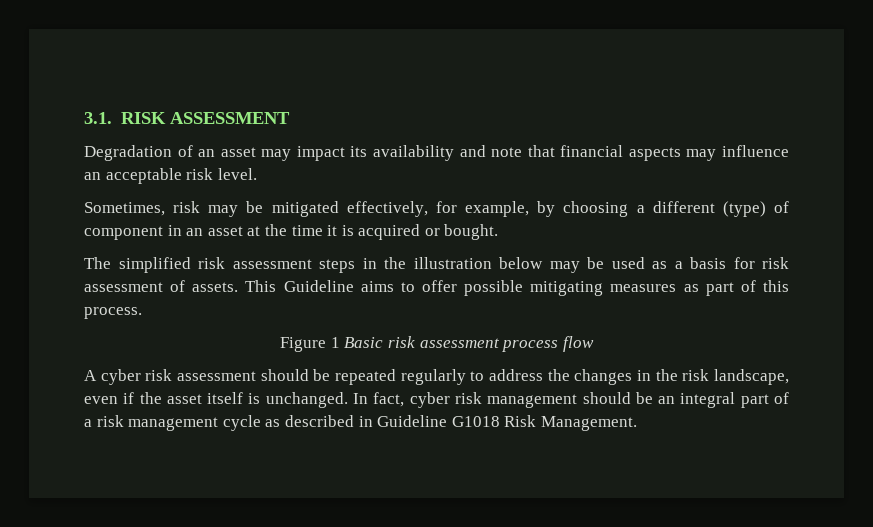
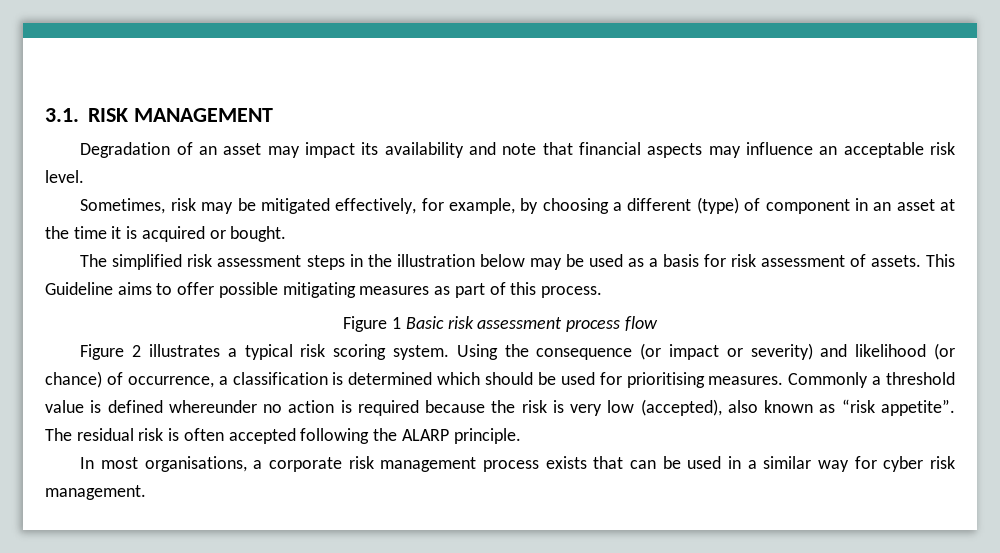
[169,112,290,124] ASSESSMENT -> [133,108,273,122] MANAGEMENT
[84,369,789,385] [84,392,789,408] [84,415,637,431] A cyber risk assessment should be repeated regularly to address the changes in the risk landscape, even if the asset itself is unchanged. In fact, cyber risk management should be an integral part of a risk management cycle as described in Guideline G1018 Risk Management. -> [80,343,955,360] [45,371,955,388] [45,399,956,416] [45,428,521,444] [80,456,955,472] [45,485,146,500] Figure 2 illustrates a typical risk scoring system. Using the consequence (or impact or severity) and likelihood (or chance) of occurrence, a classification is determined which should be used for prioritising measures. Commonly a threshold value is defined whereunder no action is required because the risk is very low (accepted), also known as “risk appetite”. The residual risk is often accepted following the ALARP principle. // In most organisations, a corporate risk management process exists that can be used in a similar way for cyber risk management.

